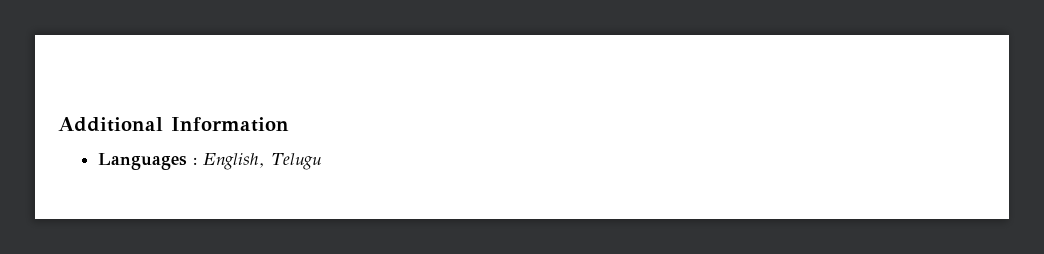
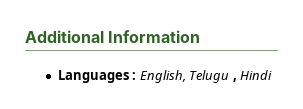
(321, 161) none -> [232,70,273,82] , Hindi

